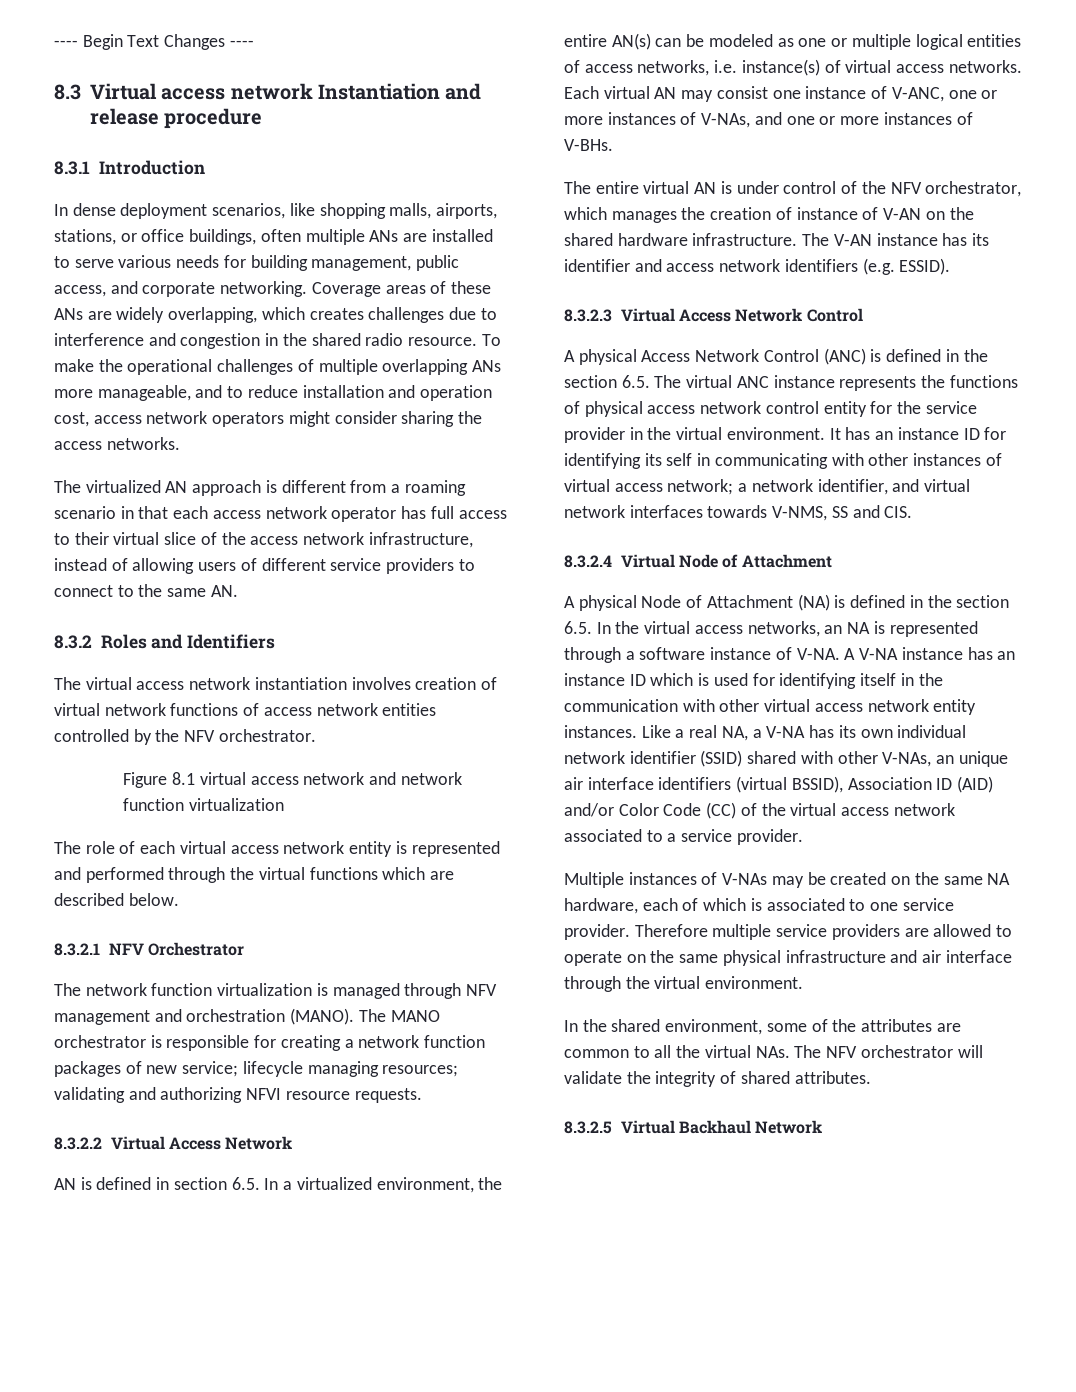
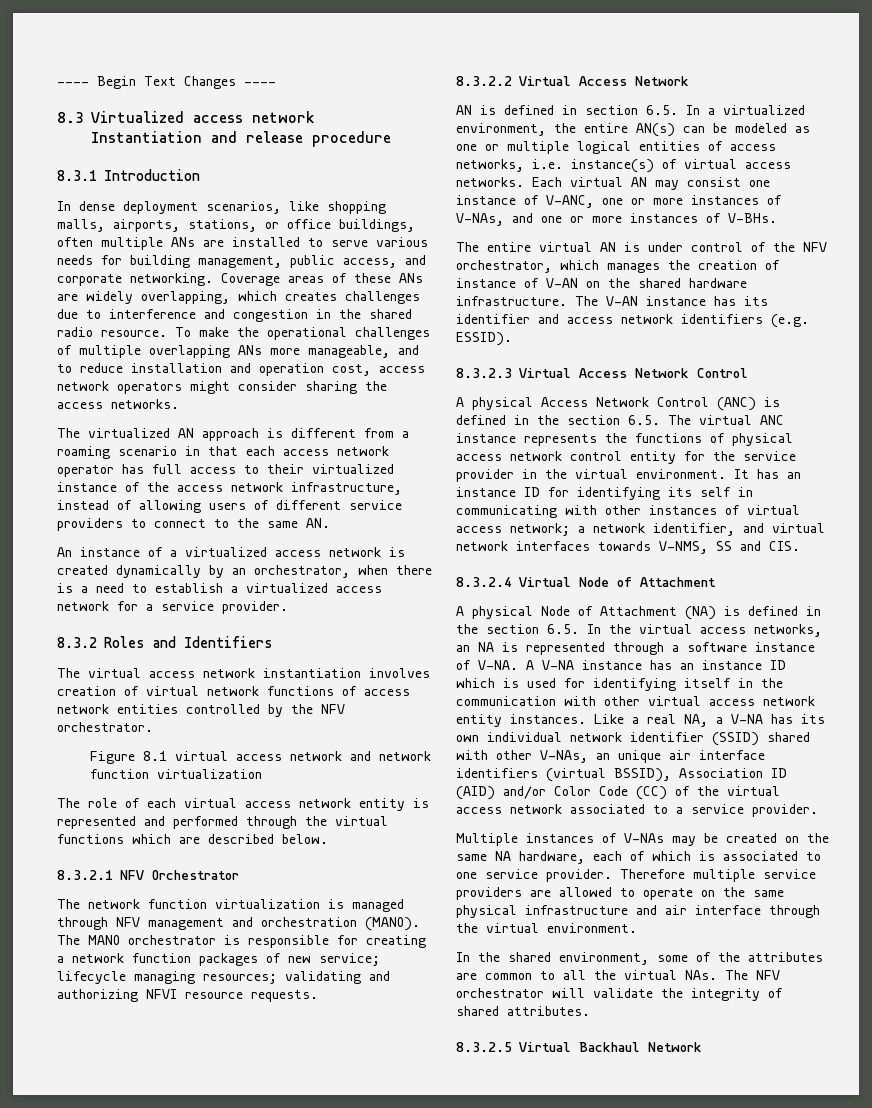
[89,83,157,100] Virtual -> [91,111,184,123] Virtualized
[113,532,197,545] virtual slice -> [312,464,394,474] [57,482,117,492] virtualized instance
(238, 591) none -> [57,547,405,557] [57,565,432,578] [57,583,382,593] [57,601,288,614] // An instance of a virtualized access network is created dynamically by an orchestrator, when there is a need to establish a virtualized access network for a service provider.

